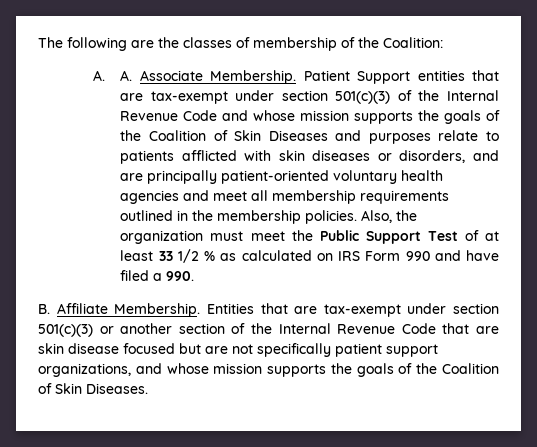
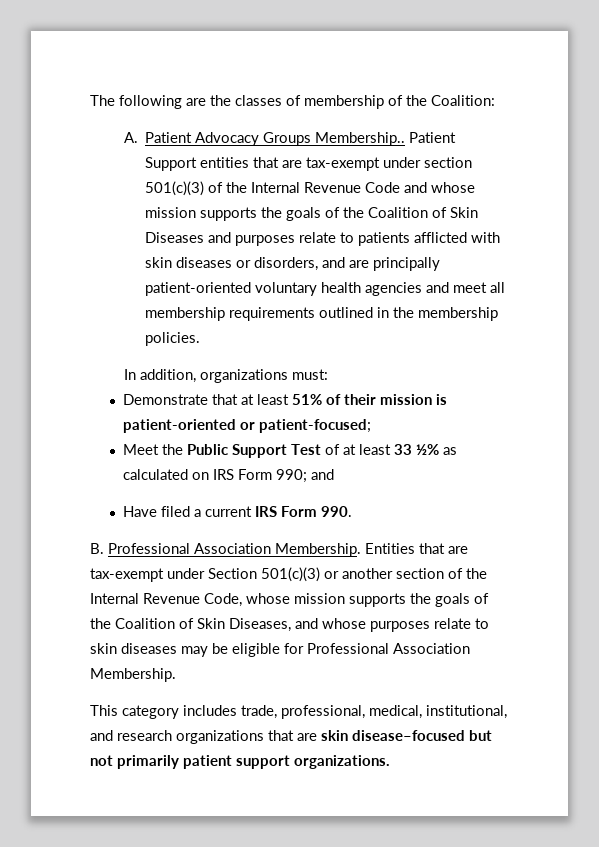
[120,70,297,84] A. Associate Membership. -> [144,132,405,146] Patient Advocacy Groups Membership..
[361,210,418,223] [120,230,285,244] Also, the organization must meet -> [123,369,328,383] [122,394,447,405] [122,419,371,433] [122,444,159,455] // In addition, organizations must: // Demonstrate that at least 51% of their mission is patient-oriented or patient-focused; // Meet
[177,249,216,263] 1/2 % -> [415,444,439,455] ½%
[405,250,499,261] 990 and have -> [275,469,334,483] [122,506,157,517] 990; and // Have
(163, 277) none -> [204,506,317,517] current IRS Form
[56,303,108,314] Affiliate -> [108,543,271,554] Professional Association
[453,303,499,314] section -> [208,568,257,579] Section
[401,323,500,334] [38,343,438,357] [38,363,162,377] Code that are skin disease focused but are not specifically patient support organizations, and -> [204,593,242,607] Code,
[86,383,148,394] Diseases. -> [229,618,489,632] [90,643,470,657] [90,668,176,682] [90,705,507,719] [90,730,492,744] [90,755,390,769] Diseases, and whose purposes relate to skin diseases may be eligible for Professional Association Membership. // This category includes trade, professional, medical, institutional, and research organizations that are skin disease–focused but not primarily patient support organizations.

